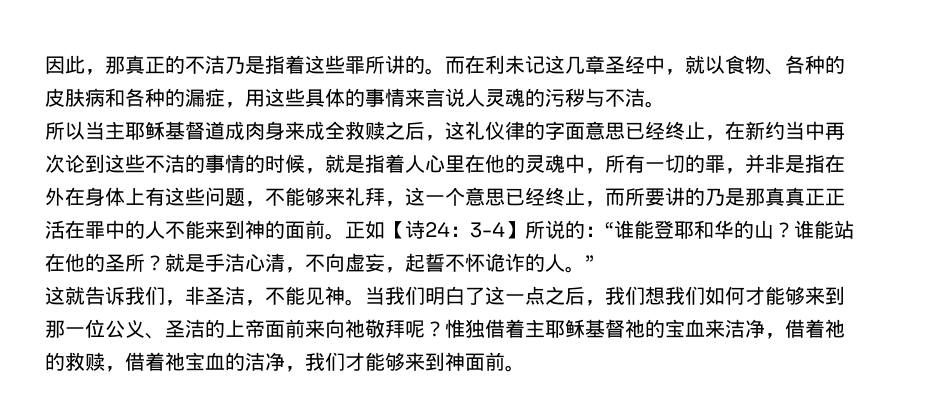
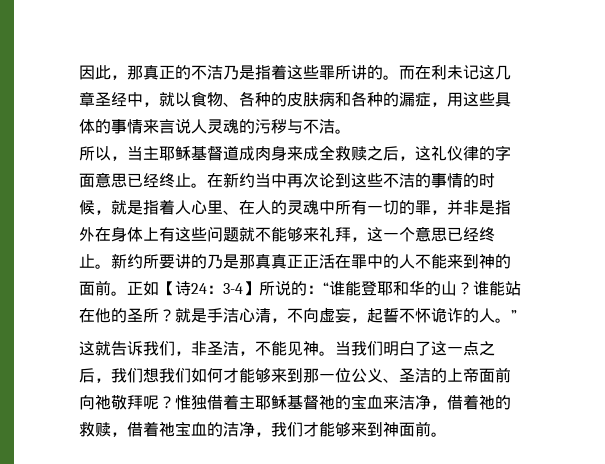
(85, 130) none -> [111,156,127,161] ，
[705,135,725,141] ， -> [191,183,207,188] 。
[465,154,505,173] 在他 -> [223,200,271,215] 、在人
[585,168,605,174] ， -> (335, 207) none
[825,154,845,173] 在 -> (511, 207) none
[245,201,265,207] ， -> [239,227,255,242] 就
[585,188,625,207] ，而 -> [95,253,143,269] 。新约
[305,319,325,338] 来 -> (511, 375) none

